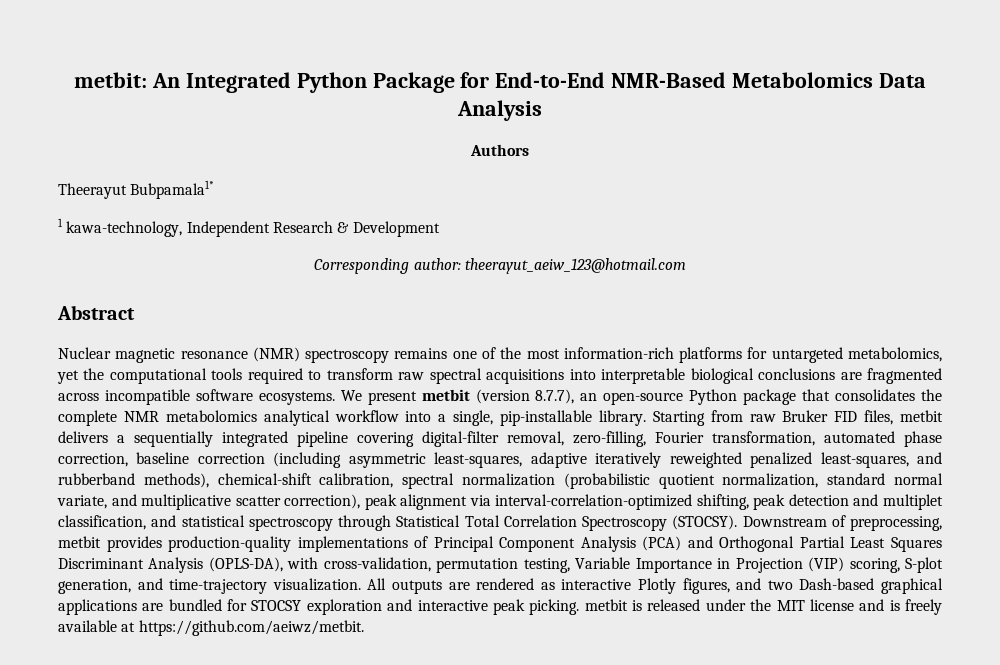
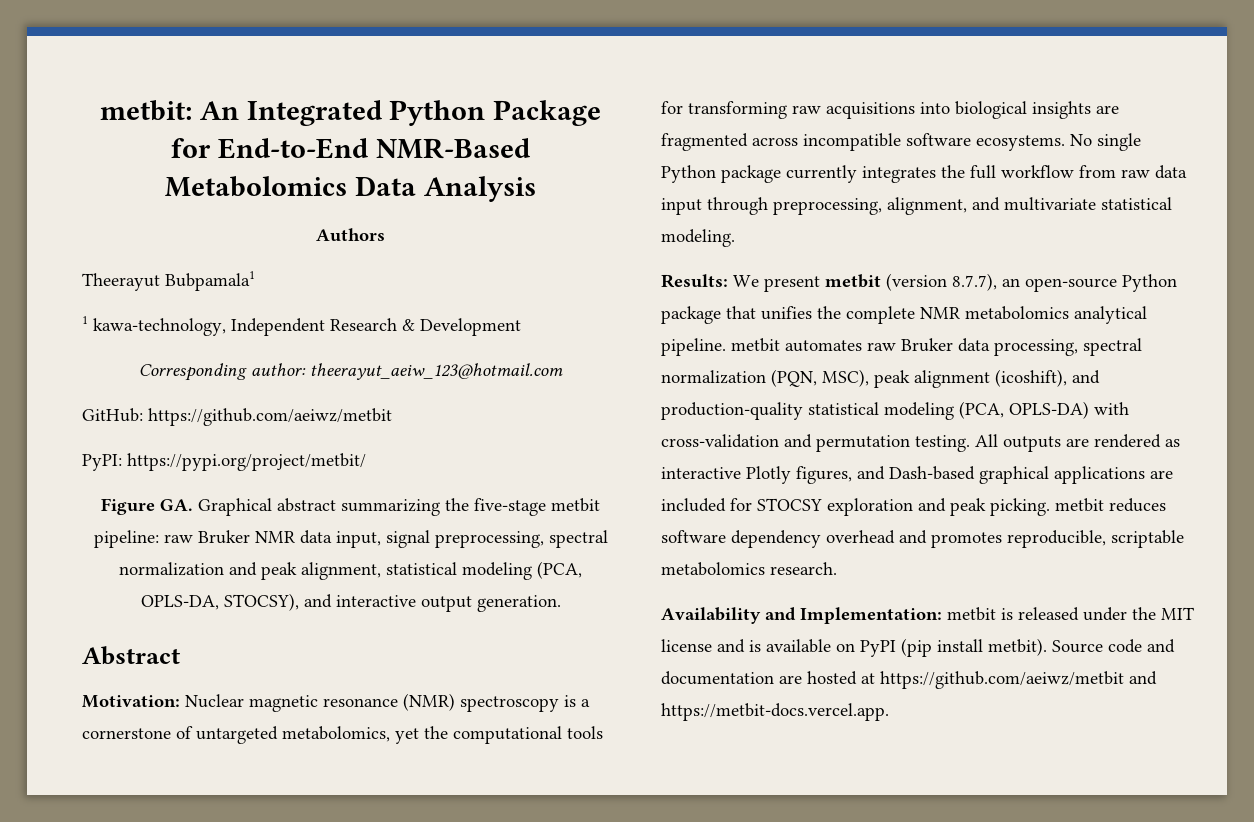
[130,180,215,199] Bubpamala1* -> [165,271,255,291] Bubpamala1
(686, 266) none -> [82,408,392,426] [82,453,366,471] [101,498,600,516] [93,530,608,548] [119,561,582,580] [140,593,561,612] // GitHub: https://github.com/aeiwz/metbit // PyPI: https://pypi.org/project/metbit/ // Figure GA. Graphical abstract summarizing the five-stage metbit pipeline: raw Bruker NMR data input, signal preprocessing, spectral normalization and peak alignment, statistical modeling (PCA, OPLS-DA, STOCSY), and interactive output generation.
(135, 312) none -> [82,695,180,708] Motivation:
[394,347,768,363] remains one of the most information-rich platforms for -> [564,695,590,707] [82,726,193,739] is a cornerstone of
[247,368,836,384] required to transform raw spectral acquisitions into interpretable biological conclusions -> [661,101,1091,119] for transforming raw acquisitions into biological insights
(335, 398) none -> [1070,133,1141,151] [661,165,1187,183] [661,197,1172,215] [661,229,735,247] [661,274,728,288] No single Python package currently integrates the full workflow from raw data input through preprocessing, alignment, and multivariate statistical modeling. // Results:
[835,389,916,401] consolidates -> [761,306,812,320] unifies
[334,410,943,426] [58,431,942,447] [58,452,943,468] [58,473,943,489] [57,494,944,510] [58,515,942,531] [58,536,943,552] [58,557,943,573] [58,578,361,594] workflow into a single, pip-installable library. Starting from raw Bruker FID files, metbit delivers a sequentially integrated pipeline covering digital-filter removal, zero-filling, Fourier transformation, automated phase correction, baseline correction (including asymmetric least-squares, adaptive iteratively reweighted penalized least-squares, and rubberband methods), chemical-shift calibration, spectral normalization (probabilistic quotient normalization, standard normal variate, and multiplicative scatter correction), peak alignment via interval-correlation-optimized shifting, peak detection and multiplet classification, and statistical spectroscopy through Statistical Total Correlation Spectroscopy (STOCSY). Downstream of preprocessing, metbit provides production-quality implementations of Principal Component Analysis (PCA) and Orthogonal Partial Least Squares Discriminant Analysis (OPLS-DA), with cross-validation, permutation testing, Variable Importance in Projection (VIP) scoring, S-plot generation, and time-trajectory visualization. -> [661,338,1142,356] [661,369,1100,388] [661,401,1129,420] [661,434,970,452] pipeline. metbit automates raw Bruker data processing, spectral normalization (PQN, MSC), peak alignment (icoshift), and production-quality statistical modeling (PCA, OPLS-DA) with cross-validation and permutation testing.
[767,580,793,590] two -> (885, 473) none
[168,599,222,611] bundled -> [661,498,726,512] included
[417,600,488,611] interactive -> (946, 505) none
(628, 605) none -> [1109,498,1166,512] [661,530,1184,548] [661,562,837,576] [661,607,996,624] reduces software dependency overhead and promotes reproducible, scriptable metabolomics research. // Availability and Implementation: metbit
[904,599,942,615] [58,620,364,636] freely available at https://github.com/aeiwz/metbit. -> [766,638,1175,657] [661,671,1157,689] [661,703,889,721] available on PyPI (pip install metbit). Source code and documentation are hosted at https://github.com/aeiwz/metbit and https://metbit-docs.vercel.app.

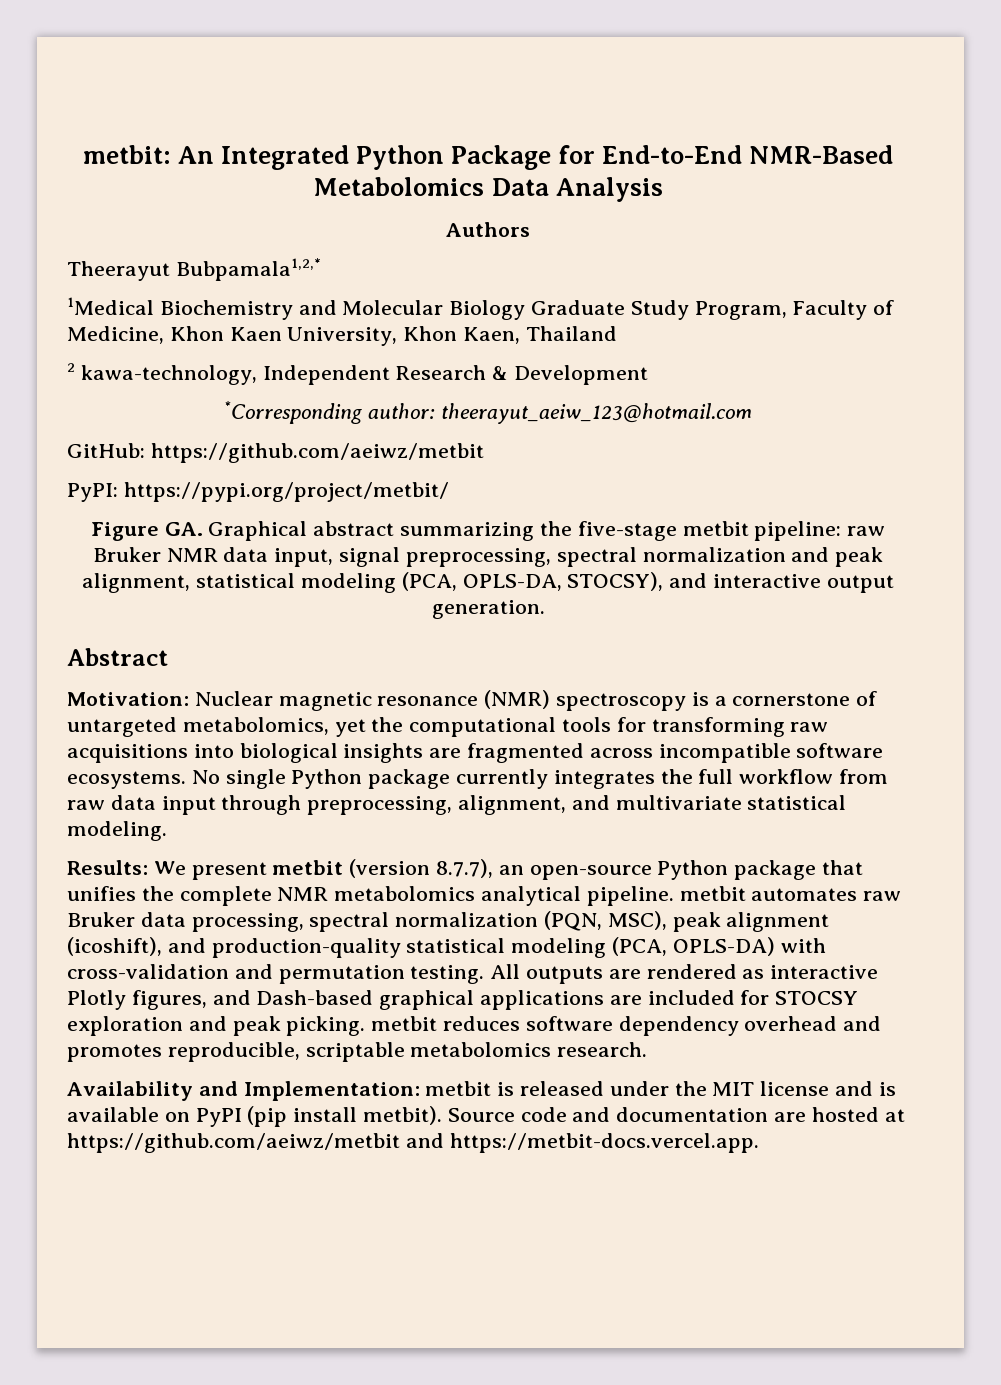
[165,271,255,291] [82,316,88,324] Bubpamala1 // 1 -> [175,258,321,281] [67,297,895,320] [67,326,617,346] [67,363,75,372] Bubpamala1,2,* // 1Medical Biochemistry and Molecular Biology Graduate Study Program, Faculty of Medicine, Khon Kaen University, Khon Kaen, Thailand // 2
[139,363,247,381] Corresponding -> [224,401,363,424] *Corresponding

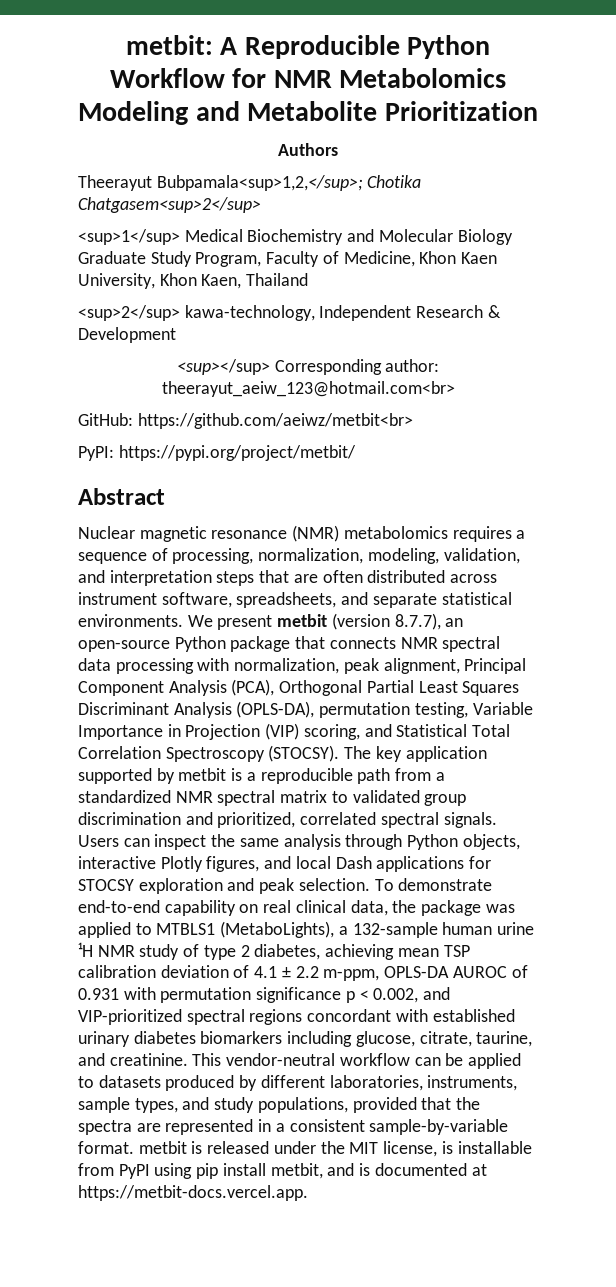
[177,145,894,170] [313,177,663,202] [446,222,530,237] [67,258,321,281] [67,297,154,315] An Integrated Python Package for End-to-End NMR-Based Metabolomics Data Analysis // Authors // Theerayut Bubpamala1,2,* // 1Medical -> [220,35,491,59] [109,68,507,88] [78,101,538,125] [278,143,338,156] [78,175,422,191] [78,197,261,213] [78,229,243,245] A Reproducible Python Workflow for NMR Metabolomics Modeling and Metabolite Prioritization // Authors // Theerayut Bubpamala<sup>1,2,</sup>; Chotika Chatgasem<sup>2</sup> // <sup>1</sup> Medical
[67,363,75,372] 2 -> [78,305,180,321] <sup>2</sup>
[224,401,752,424] *Corresponding author: theerayut_aeiw_123@hotmail.com -> [176,359,440,375] [161,381,455,397] <sup></sup> Corresponding author: theerayut_aeiw_123@hotmail.com<br>
[150,443,484,463] https://github.com/aeiwz/metbit -> [137,413,413,429] https://github.com/aeiwz/metbit<br>
[90,521,886,541] [92,547,884,567] [82,572,894,593] [431,600,545,619] // Figure GA. Graphical abstract summarizing the five-stage metbit pipeline: raw Bruker NMR data input, signal preprocessing, spectral normalization and peak alignment, statistical modeling (PCA, OPLS-DA, STOCSY), and interactive output generation. -> (356, 453) none
[67,692,189,706] Motivation: -> (165, 496) none
[556,691,878,711] [67,717,829,737] [67,743,884,763] [67,769,889,789] [67,795,847,815] [67,821,167,841] [67,860,148,875] spectroscopy is a cornerstone of untargeted metabolomics, yet the computational tools for transforming raw acquisitions into biological insights are fragmented across incompatible software ecosystems. No single Python package currently integrates the full workflow from raw data input through preprocessing, alignment, and multivariate statistical modeling. // Results: -> [343,526,526,542] [78,548,520,564] [78,570,498,586] [78,592,512,608] [78,614,183,627] metabolomics requires a sequence of processing, normalization, modeling, validation, and interpretation steps that are often distributed across instrument software, spreadsheets, and separate statistical environments.
[67,886,902,906] [67,911,830,932] [67,937,826,958] [67,964,879,984] [67,990,735,1010] unifies the complete NMR metabolomics analytical pipeline. metbit automates raw Bruker data processing, spectral normalization (PQN, MSC), peak alignment (icoshift), and production-quality statistical modeling (PCA, OPLS-DA) with cross-validation and permutation testing. All outputs are rendered as interactive Plotly figures, and Dash-based graphical applications are included -> [329,636,501,652] [78,658,527,674] [78,679,520,696] [78,701,533,718] [78,723,511,740] [78,745,487,762] [78,768,445,784] [78,790,467,806] [78,812,497,828] [78,834,520,850] [78,856,465,872] connects NMR spectral data processing with normalization, peak alignment, Principal Component Analysis (PCA), Orthogonal Partial Least Squares Discriminant Analysis (OPLS-DA), permutation testing, Variable Importance in Projection (VIP) scoring, and Statistical Total Correlation Spectroscopy (STOCSY). The key application supported by metbit is a reproducible path from a standardized NMR spectral matrix to validated group discrimination and prioritized, correlated spectral signals. Users can inspect the same analysis through Python objects, interactive Plotly figures, and local Dash applications
[286,1016,882,1036] [67,1042,648,1062] [67,1081,420,1101] picking. metbit reduces software dependency overhead and promotes reproducible, scriptable metabolomics research. // Availability and Implementation: -> [298,878,493,891] [78,900,515,916] [78,921,535,938] [78,942,470,960] [78,965,528,981] [78,987,451,1003] [78,1009,515,1025] [78,1031,533,1047] [78,1053,522,1069] [78,1075,518,1091] [78,1097,481,1113] [78,1119,509,1135] [78,1141,134,1154] selection. To demonstrate end-to-end capability on real clinical data, the package was applied to MTBLS1 (MetaboLights), a 132-sample human urine ¹H NMR study of type 2 diabetes, achieving mean TSP calibration deviation of 4.1 ± 2.2 m-ppm, OPLS-DA AUROC of 0.931 with permutation significance p < 0.002, and VIP-prioritized spectral regions concordant with established urinary diabetes biomarkers including glucose, citrate, taurine, and creatinine. This vendor-neutral workflow can be applied to datasets produced by different laboratories, instruments, sample types, and study populations, provided that the spectra are represented in a consistent sample-by-variable format.
[760,1081,896,1096] [67,1106,905,1127] [67,1133,444,1153] license and is available on PyPI (pip install metbit). Source code and documentation are hosted at https://github.com/aeiwz/metbit and -> [383,1141,532,1157] [78,1163,487,1179] license, is installable from PyPI using pip install metbit, and is documented at

